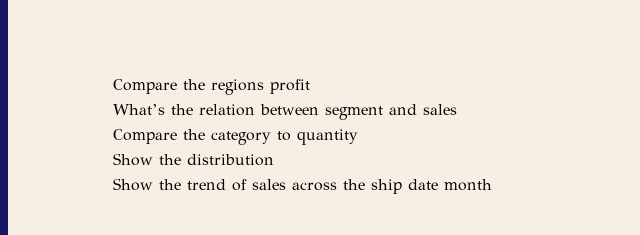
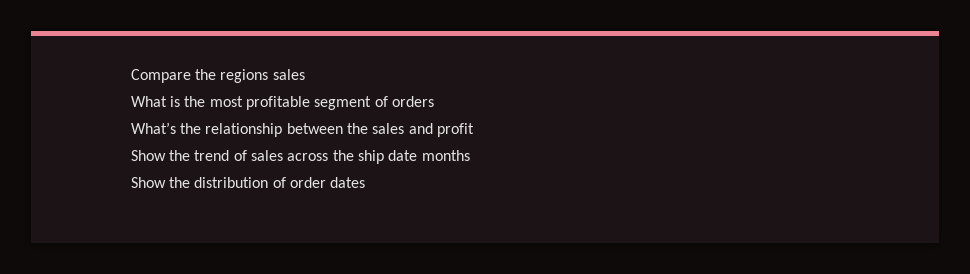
[270,79,311,94] [113,104,458,120] [113,129,359,145] [113,153,275,166] profit // What’s the relation between segment and sales // Compare the category to quantity // Show the distribution -> [272,69,305,80] [130,96,434,110] [130,122,474,137] sales // What is the most profitable segment of orders // What’s the relationship between the sales and profit
[444,179,493,191] month -> [421,150,470,161] [130,177,366,188] months // Show the distribution of order dates

